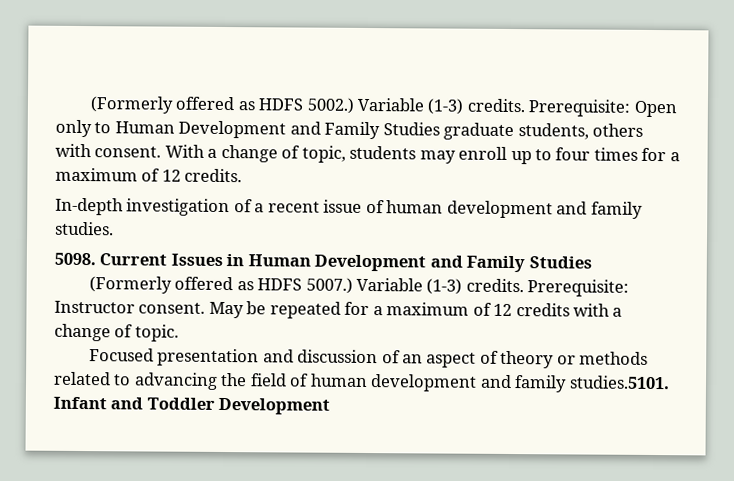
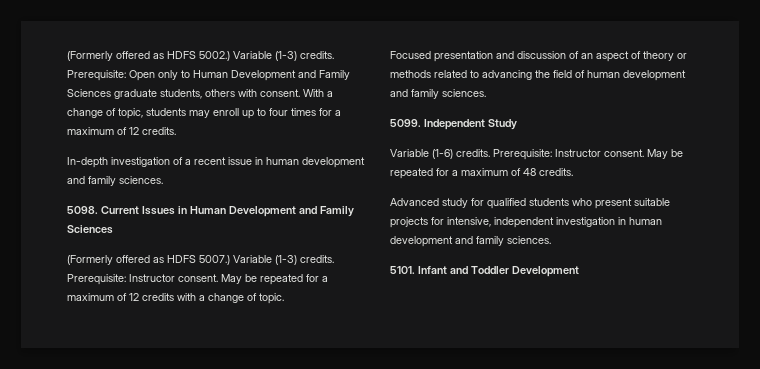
[382,122,440,136] Studies -> [67,89,111,97] Sciences
[365,199,643,219] [55,221,114,236] of human development and family studies. -> [255,157,365,168] [67,176,163,186] in human development and family sciences.
[528,256,592,269] Studies -> [67,225,113,234] Sciences
[568,375,670,390] studies.5101. -> [442,89,486,97] [390,119,517,130] [390,149,683,160] [390,168,573,179] [390,198,670,209] [390,217,662,228] [390,236,551,247] [390,266,415,274] sciences. // 5099. Independent Study // Variable (1-6) credits. Prerequisite: Instructor consent. May be repeated for a maximum of 48 credits. // Advanced study for qualified students who present suitable projects for intensive, independent investigation in human development and family sciences. // 5101.

